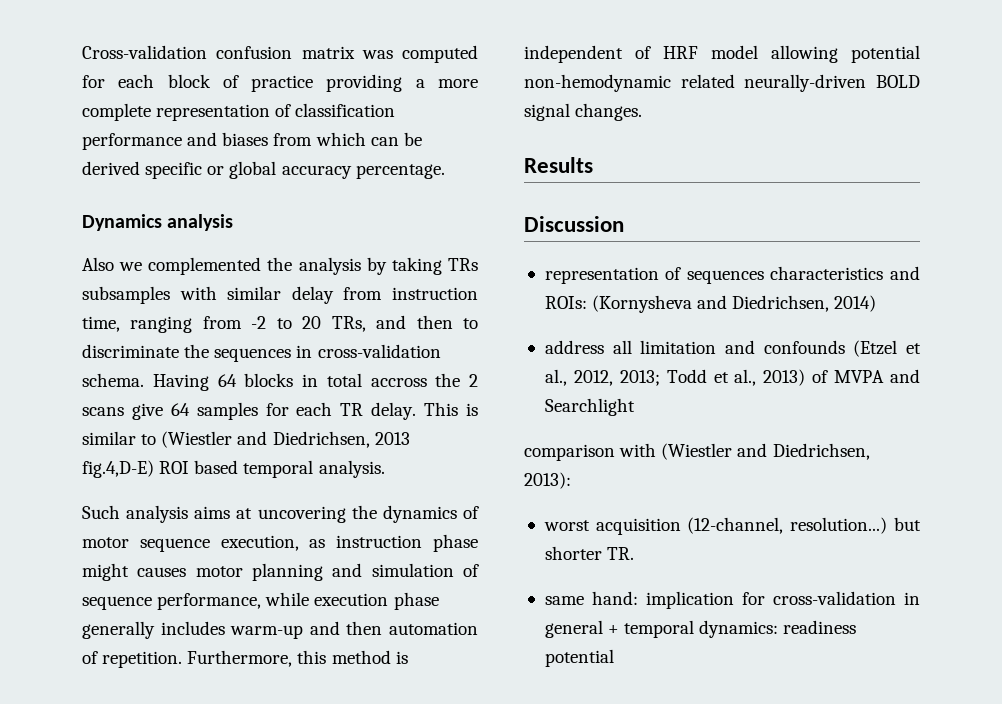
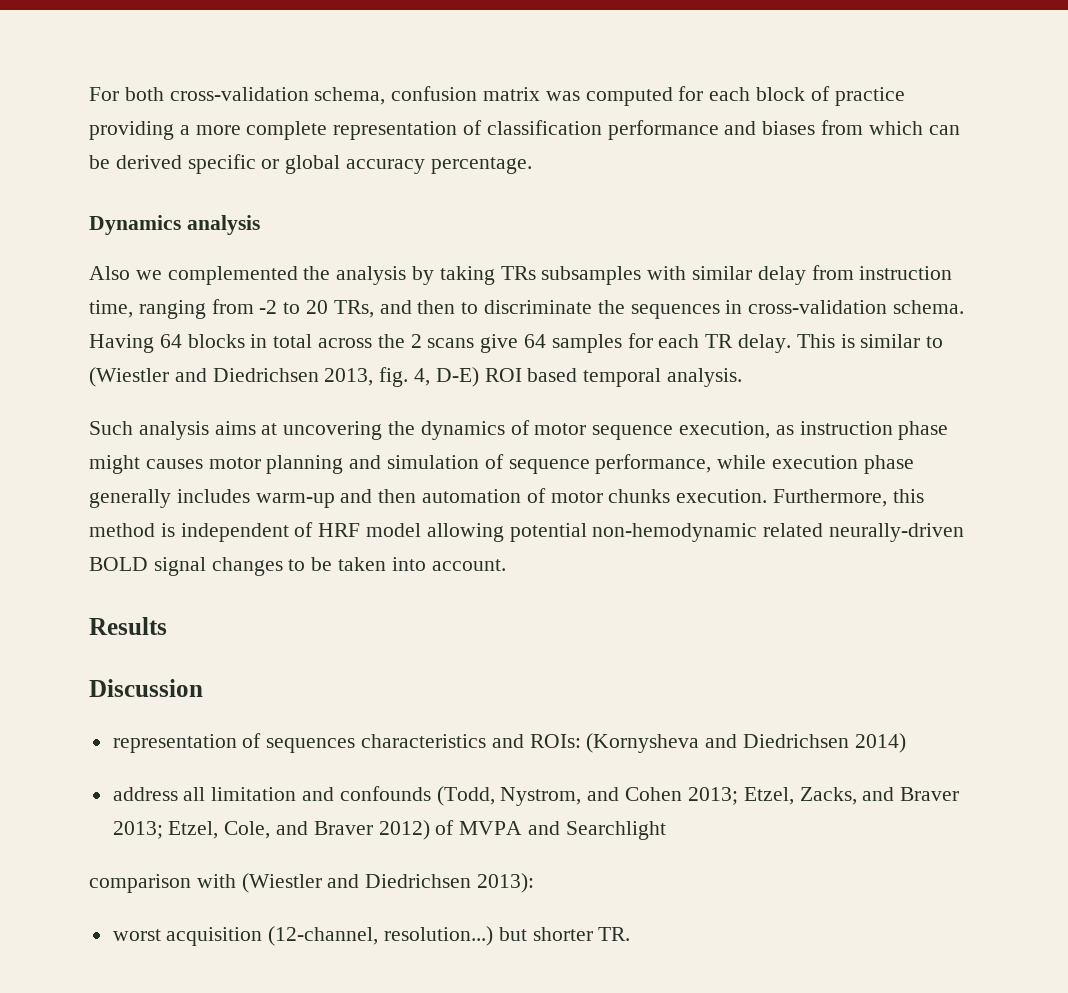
[82,45,207,59] Cross-validation -> [89,87,386,105] For both cross-validation schema,
[370,378,427,387] accross -> [318,338,373,348] across
[272,431,410,448] [82,460,154,478] Diedrichsen, 2013 fig.4,D-E) -> [212,367,479,387] Diedrichsen 2013, fig. 4, D-E)
[102,651,183,668] repetition. -> [550,489,768,503] motor chunks execution.
[575,103,643,121] changes. -> [211,557,506,576] changes to be taken into account.
[732,295,830,312] Diedrichsen, -> [743,734,850,748] Diedrichsen
[853,340,921,357] [544,369,806,386] (Etzel et al., 2012, 2013; Todd et al., 2013) -> [436,786,960,806] [112,820,430,840] (Todd, Nystrom, and Cohen 2013; Etzel, Zacks, and Braver 2013; Etzel, Cole, and Braver 2012)
[772,443,870,460] Diedrichsen, -> [365,874,472,888] Diedrichsen
[544,591,920,609] [544,620,857,638] [544,649,614,667] // same hand: implication for cross-validation in general + temporal dynamics: readiness potential -> (631, 934) none

